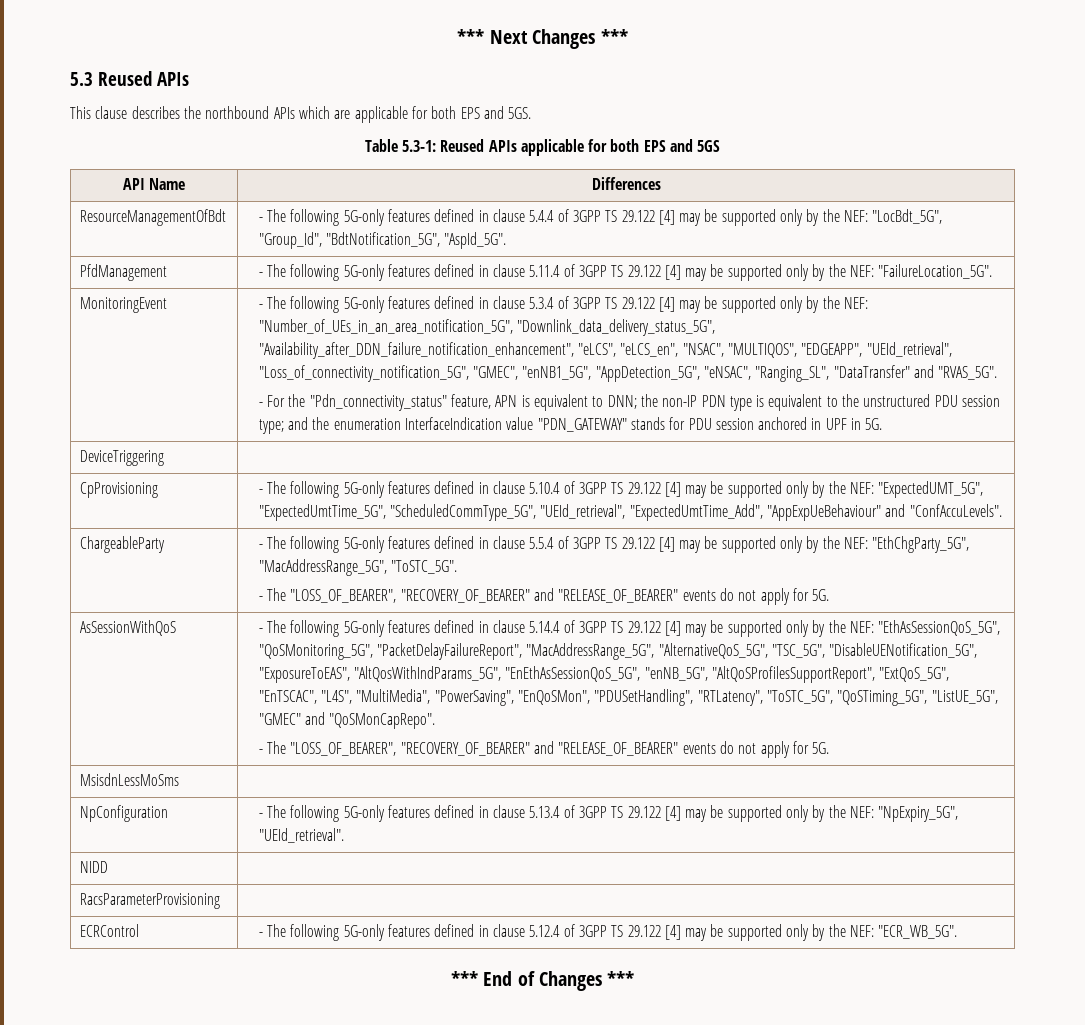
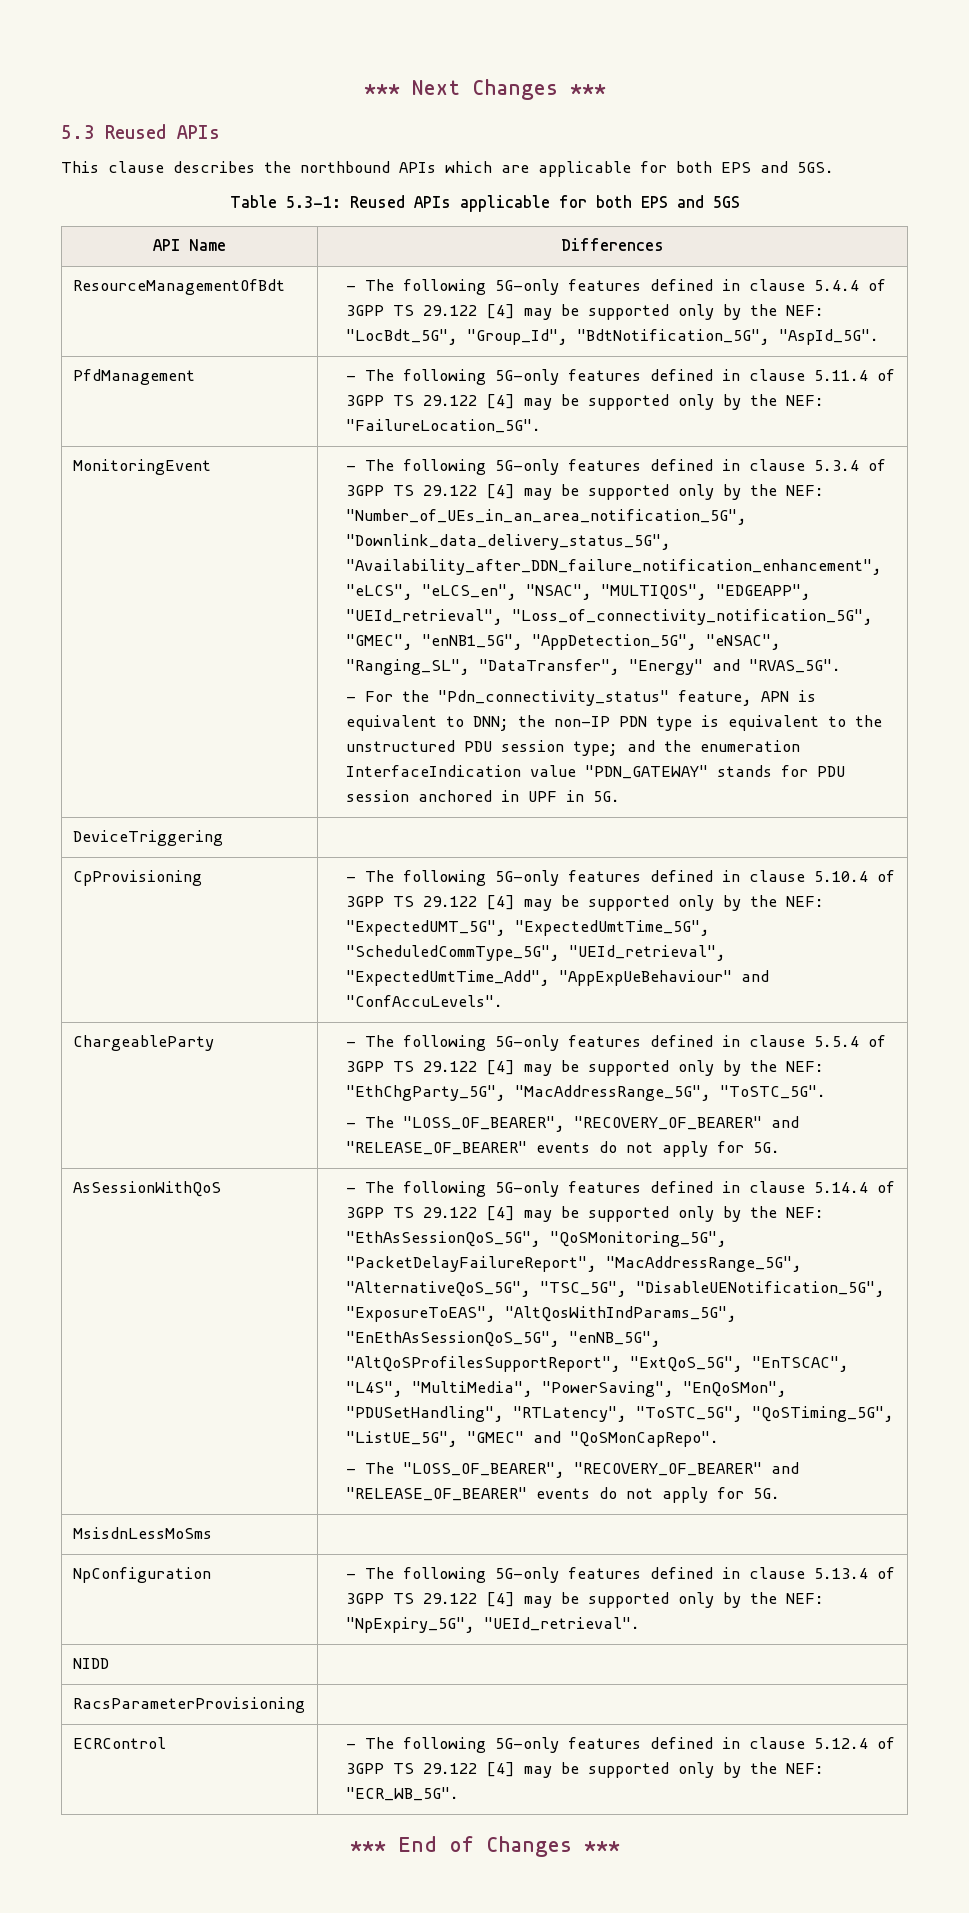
[833,365,910,378] "DataTransfer" -> [478,659,703,675] "DataTransfer", "Energy"

